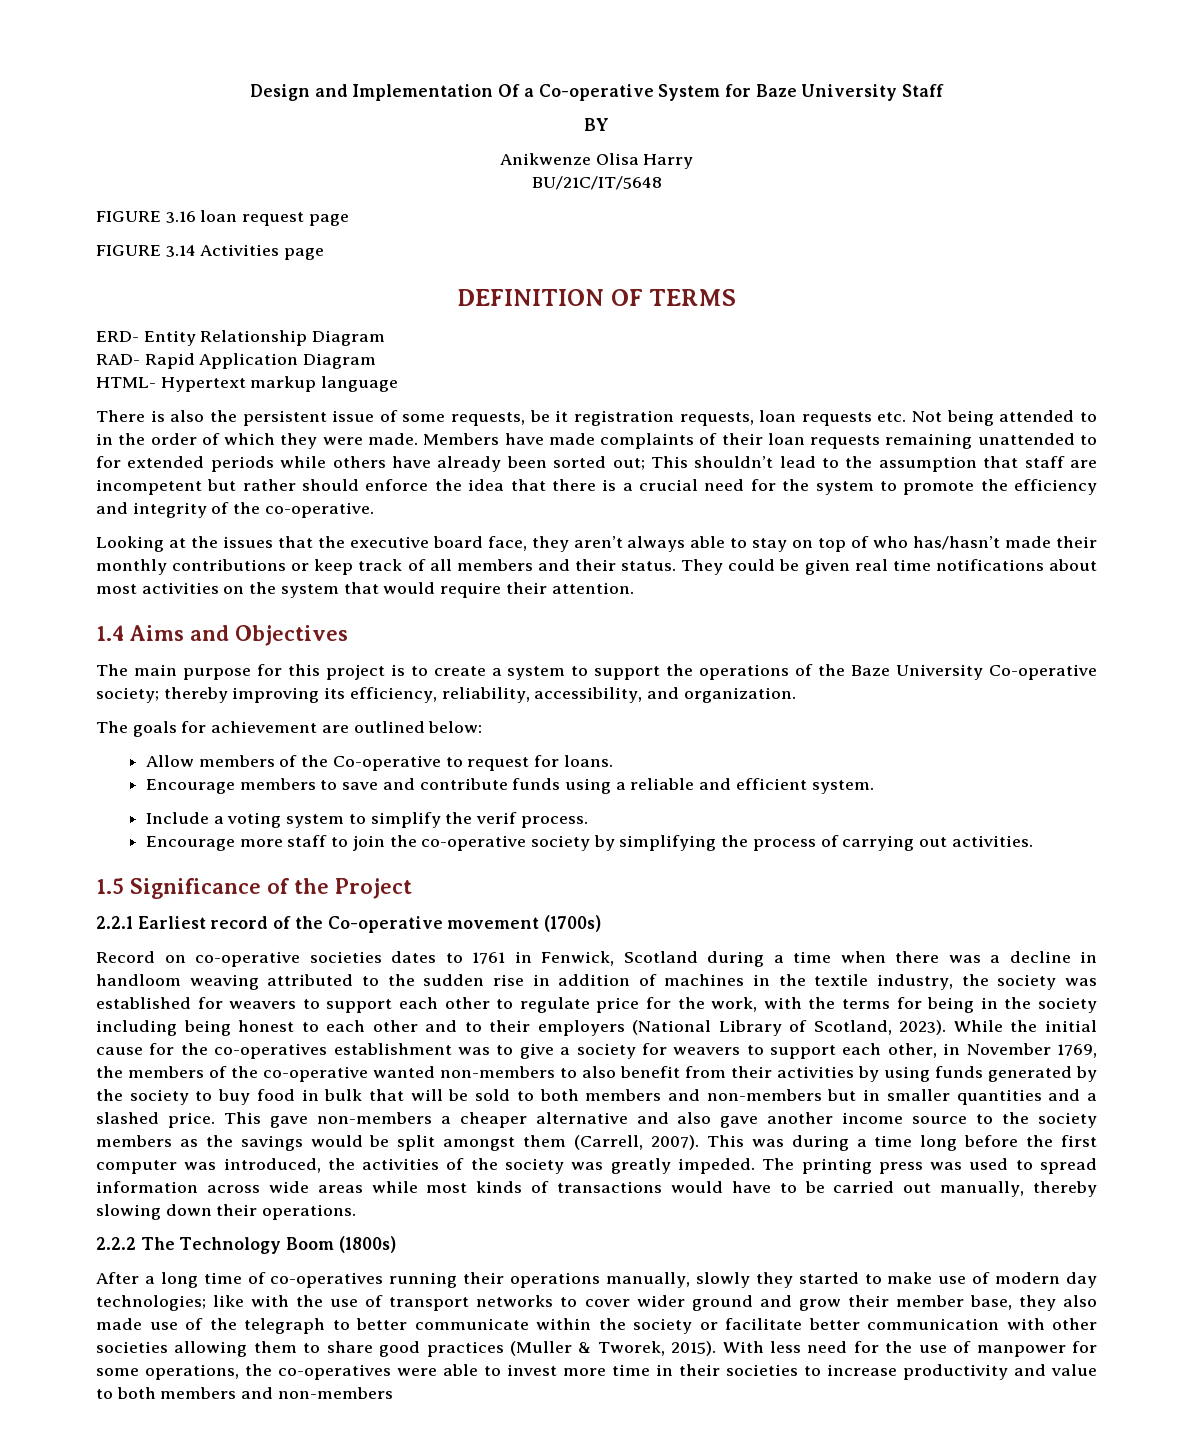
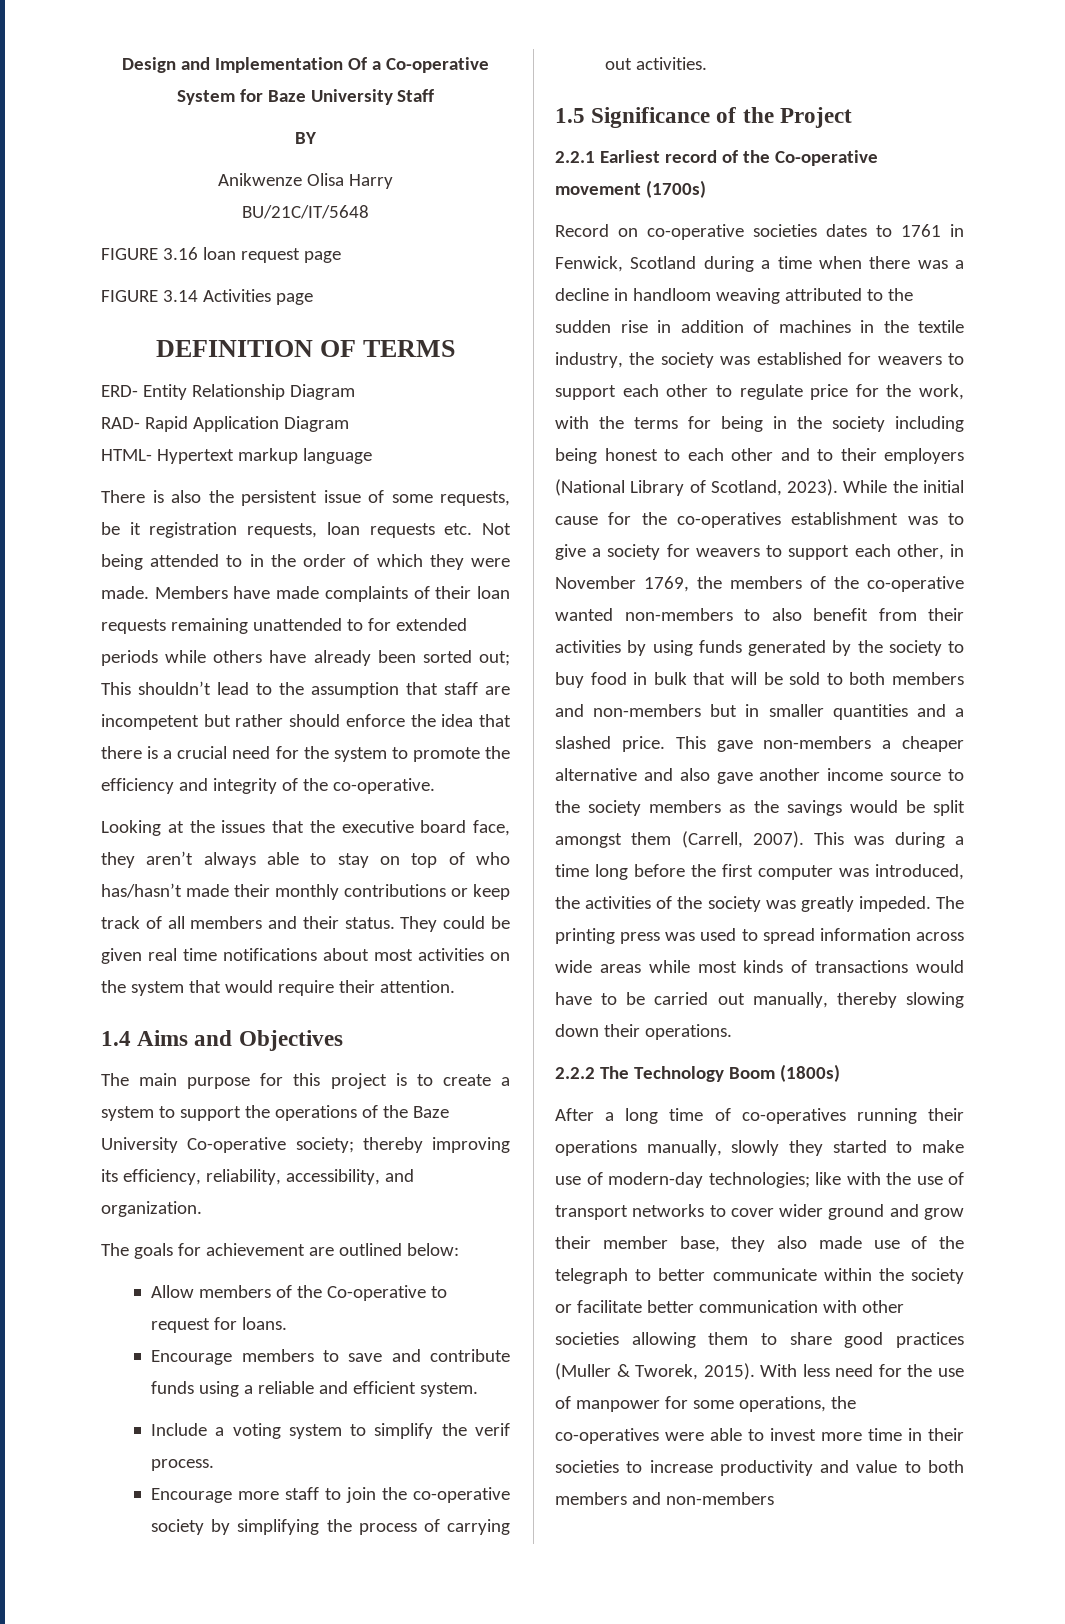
[995,1272,1098,1288] modern day -> [608,1172,703,1188] modern-day

